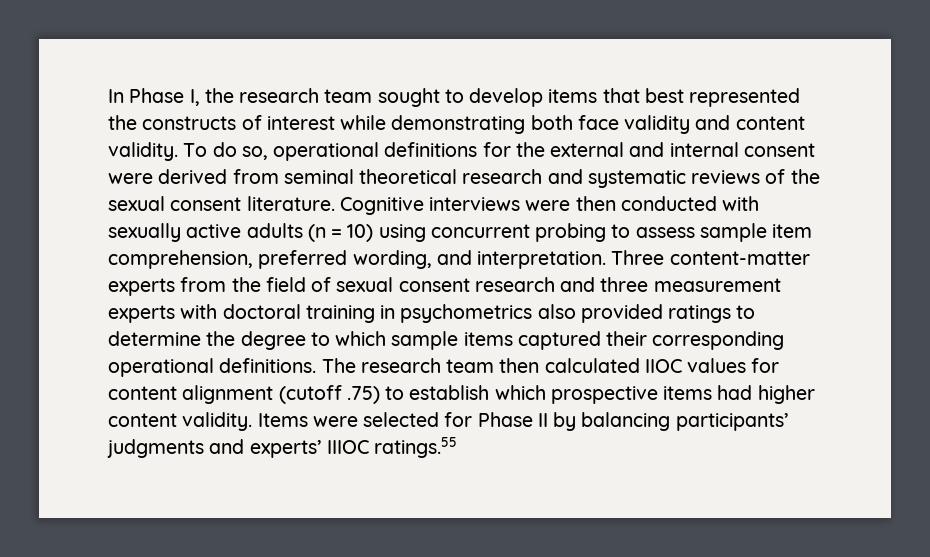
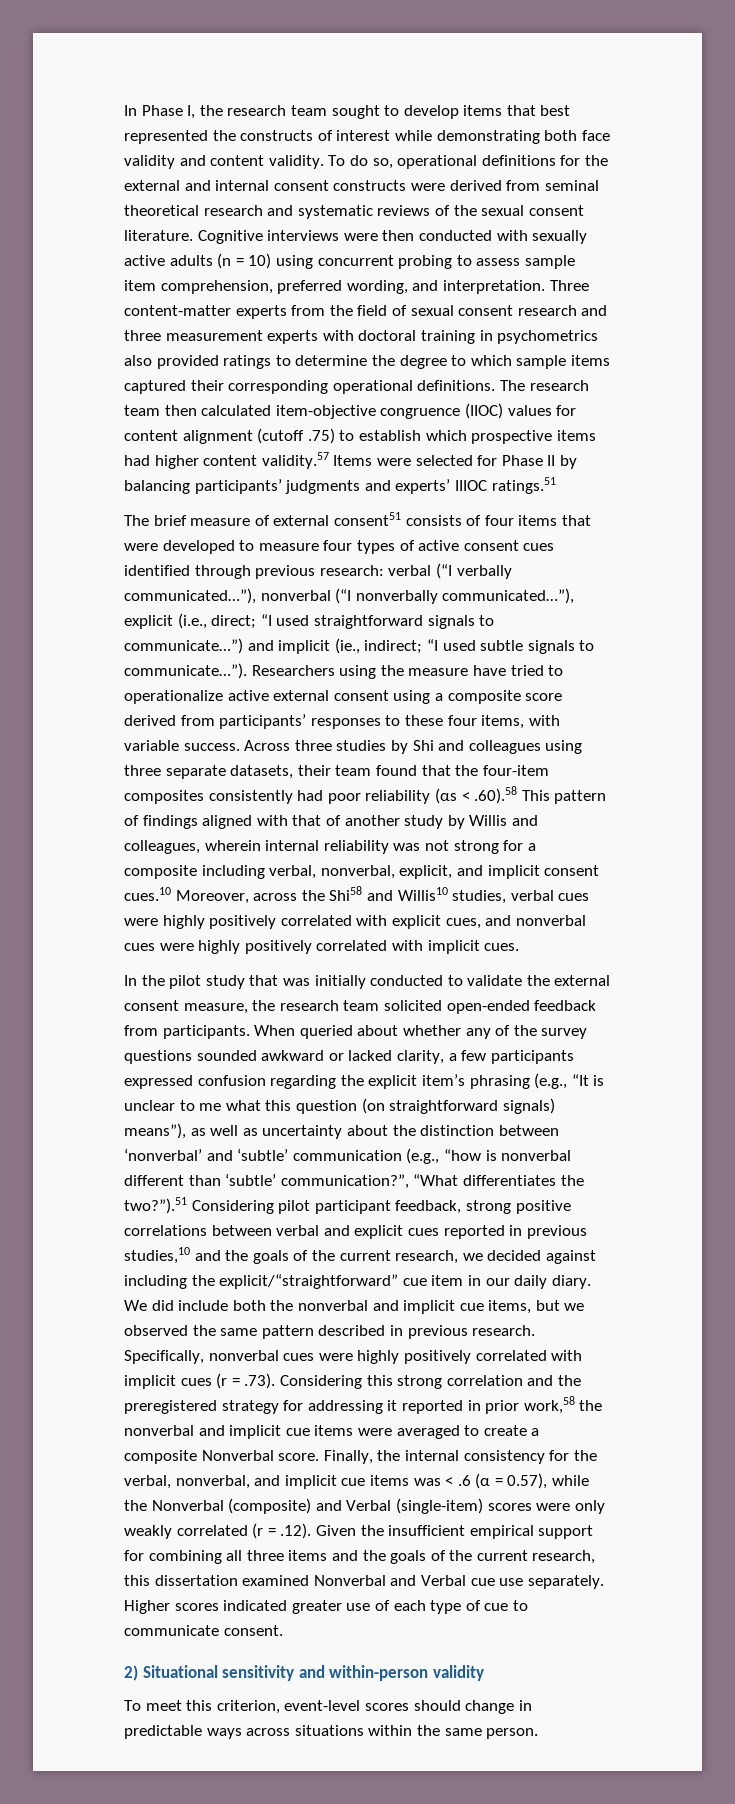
(815, 150) none -> [333,180,407,191] constructs
[644,359,682,373] IIOC -> [275,403,503,419] item-objective congruence (IIOC)
[182,412,253,431] validity. -> [261,452,329,469] validity.57
[374,437,458,458] ratings.55 -> [491,477,556,494] [124,512,591,526] [124,540,555,554] [124,563,512,579] [124,588,575,604] [124,613,495,629] [124,638,595,654] [124,663,564,679] [124,690,563,704] [124,714,560,729] [124,740,583,754] [124,765,549,779] [124,786,607,804] [124,815,538,829] [124,840,536,854] [124,865,600,879] [124,886,590,904] [124,915,586,929] [124,940,520,954] [124,975,611,989] [124,1000,597,1014] [124,1025,588,1039] [124,1050,574,1064] [124,1073,605,1089] [124,1098,555,1114] [124,1123,559,1139] [124,1148,572,1164] [124,1173,584,1189] [124,1197,571,1214] [124,1225,587,1239] [124,1247,596,1264] [124,1274,591,1289] [124,1300,585,1314] [124,1325,536,1339] [124,1350,583,1364] [124,1373,581,1389] [124,1396,603,1414] [124,1425,540,1439] [124,1450,597,1464] [124,1473,590,1489] [124,1498,605,1514] [124,1523,594,1539] [124,1550,596,1564] [124,1575,604,1589] [124,1600,528,1614] [124,1625,283,1636] [124,1665,484,1681] [124,1700,532,1714] [124,1725,539,1739] ratings.51 // The brief measure of external consent51 consists of four items that were developed to measure four types of active consent cues identified through previous research: verbal (“I verbally communicated…”), nonverbal (“I nonverbally communicated…”), explicit (i.e., direct; “I used straightforward signals to communicate…”) and implicit (ie., indirect; “I used subtle signals to communicate…”). Researchers using the measure have tried to operationalize active external consent using a composite score derived from participants’ responses to these four items, with variable success. Across three studies by Shi and colleagues using three separate datasets, their team found that the four-item composites consistently had poor reliability (αs < .60).58 This pattern of findings aligned with that of another study by Willis and colleagues, wherein internal reliability was not strong for a composite including verbal, nonverbal, explicit, and implicit consent cues.10 Moreover, across the Shi58 and Willis10 studies, verbal cues were highly positively correlated with explicit cues, and nonverbal cues were highly positively correlated with implicit cues. // In the pilot study that was initially conducted to validate the external consent measure, the research team solicited open-ended feedback from participants. When queried about whether any of the survey questions sounded awkward or lacked clarity, a few participants expressed confusion regarding the explicit item’s phrasing (e.g., “It is unclear to me what this question (on straightforward signals) means”), as well as uncertainty about the distinction between ‘nonverbal’ and ‘subtle’ communication (e.g., “how is nonverbal different than ‘subtle’ communication?”, “What differentiates the two?”).51 Considering pilot participant feedback, strong positive correlations between verbal and explicit cues reported in previous studies,10 and the goals of the current research, we decided against including the explicit/“straightforward” cue item in our daily diary. We did include both the nonverbal and implicit cue items, but we observed the same pattern described in previous research. Specifically, nonverbal cues were highly positively correlated with implicit cues (r = .73). Considering this strong correlation and the preregistered strategy for addressing it reported in prior work,58 the nonverbal and implicit cue items were averaged to create a composite Nonverbal score. Finally, the internal consistency for the verbal, nonverbal, and implicit cue items was < .6 (α = 0.57), while the Nonverbal (composite) and Verbal (single-item) scores were only weakly correlated (r = .12). Given the insufficient empirical support for combining all three items and the goals of the current research, this dissertation examined Nonverbal and Verbal cue use separately. Higher scores indicated greater use of each type of cue to communicate consent. // 2) Situational sensitivity and within-person validity // To meet this criterion, event-level scores should change in predictable ways across situations within the same person.

